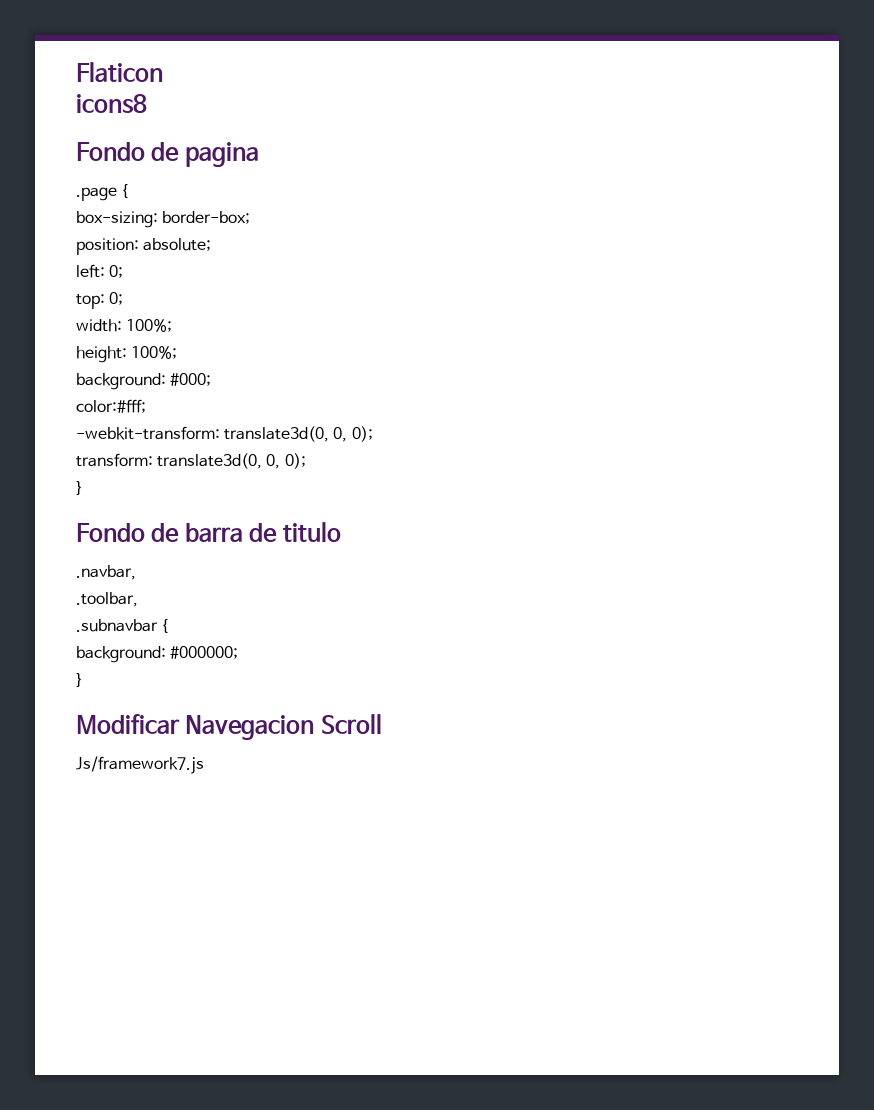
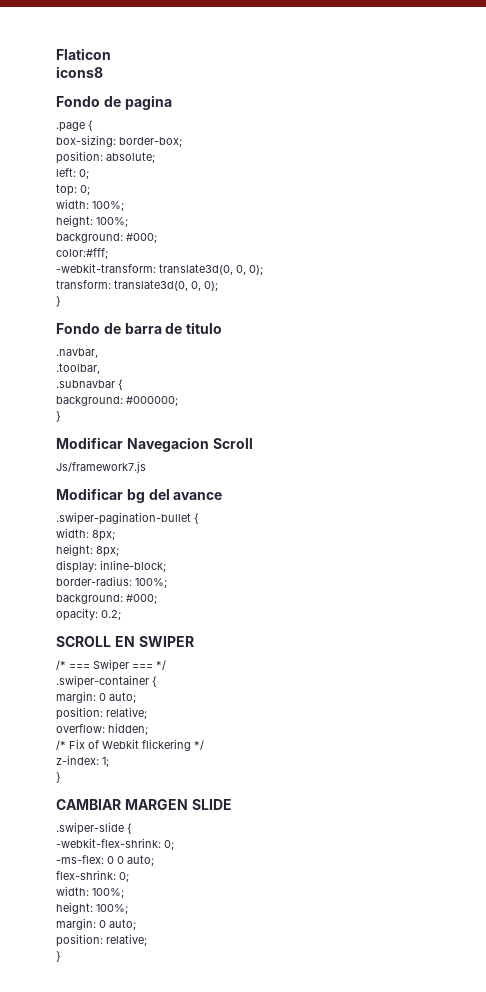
(204, 765) none -> [56,488,223,503] [56,512,199,525] [56,528,115,541] [56,544,119,557] [56,560,166,573] [56,576,167,588] [56,594,157,604] [56,608,121,621] [56,636,194,647] [56,659,166,672] [56,675,157,688] [56,691,136,703] [56,707,147,720] [56,723,148,735] [56,739,204,751] [56,755,109,767] [56,772,61,783] [56,799,232,810] [56,822,132,835] [56,838,174,850] [56,855,154,866] [56,870,129,882] [56,886,124,898] [56,902,128,914] [56,918,136,930] [56,934,147,947] [56,951,61,962] // Modificar bg del avance // .swiper-pagination-bullet { // width: 8px; // height: 8px; // display: inline-block; // border-radius: 100%; // background: #000; // opacity: 0.2; // SCROLL EN SWIPER // /* === Swiper === */ // .swiper-container { // margin: 0 auto; // position: relative; // overflow: hidden; // /* Fix of Webkit flickering */ // z-index: 1; // } // CAMBIAR MARGEN SLIDE // .swiper-slide { // -webkit-flex-shrink: 0; // -ms-flex: 0 0 auto; // flex-shrink: 0; // width: 100%; // height: 100%; // margin: 0 auto; // position: relative; // }

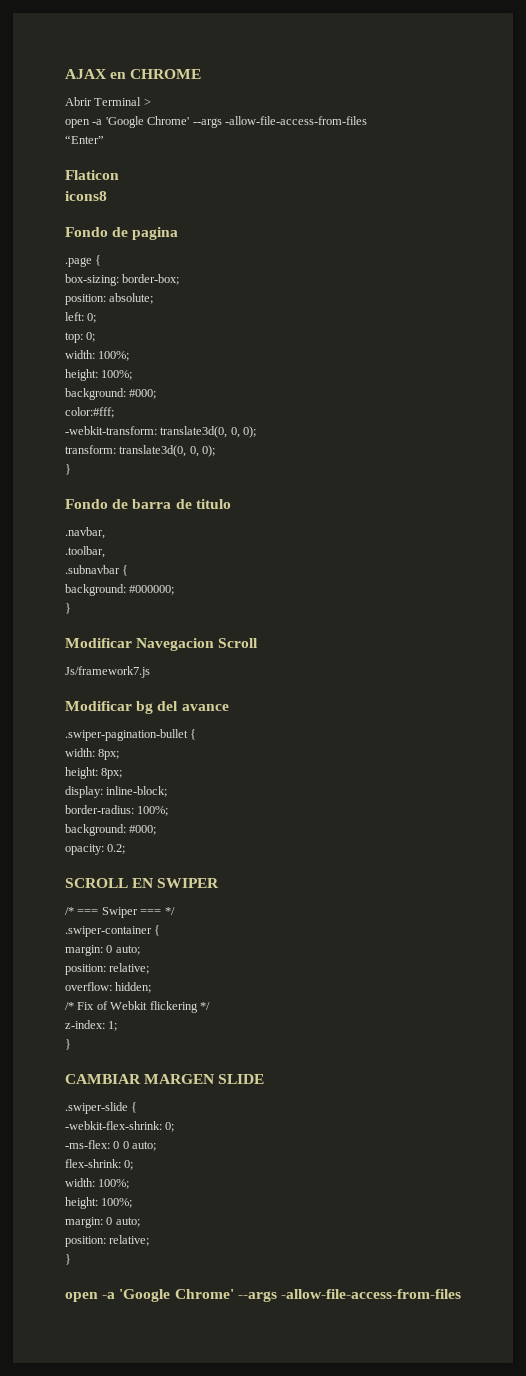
(56, 54) none -> [65,69,202,79] [65,97,151,106] [65,116,367,128] [65,135,104,144] AJAX en CHROME // Abrir Terminal > // open -a 'Google Chrome' --args -allow-file-access-from-files // “Enter” //
(61, 956) none -> [65,1289,461,1302] // open -a 'Google Chrome' --args -allow-file-access-from-files

